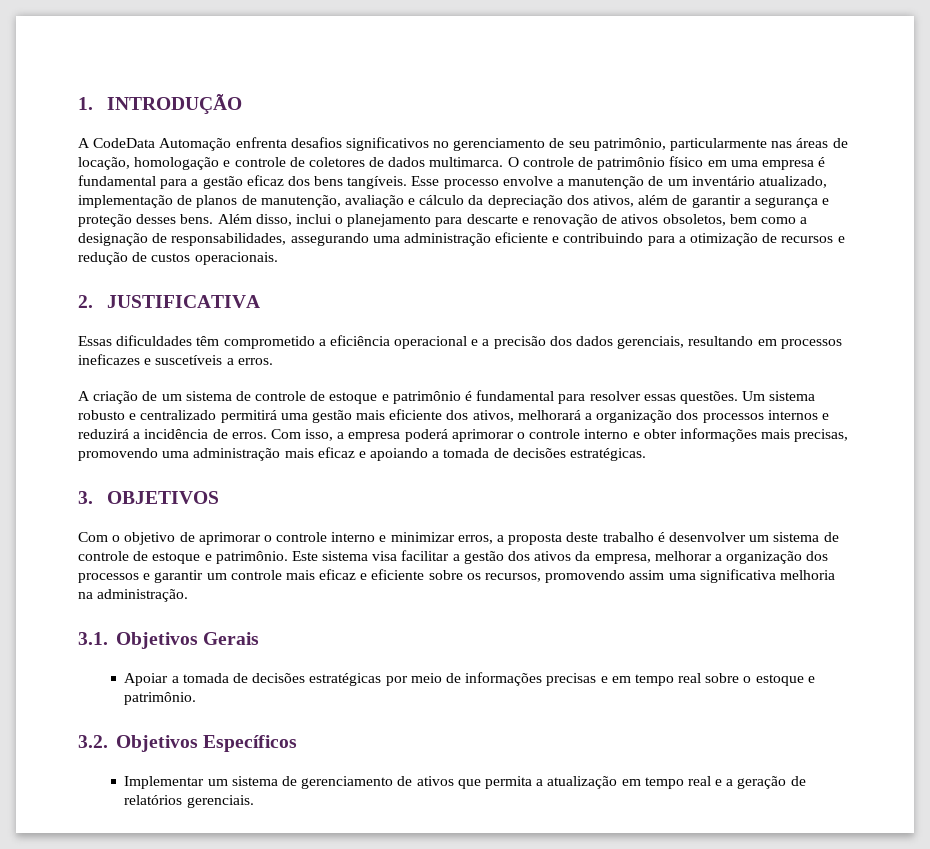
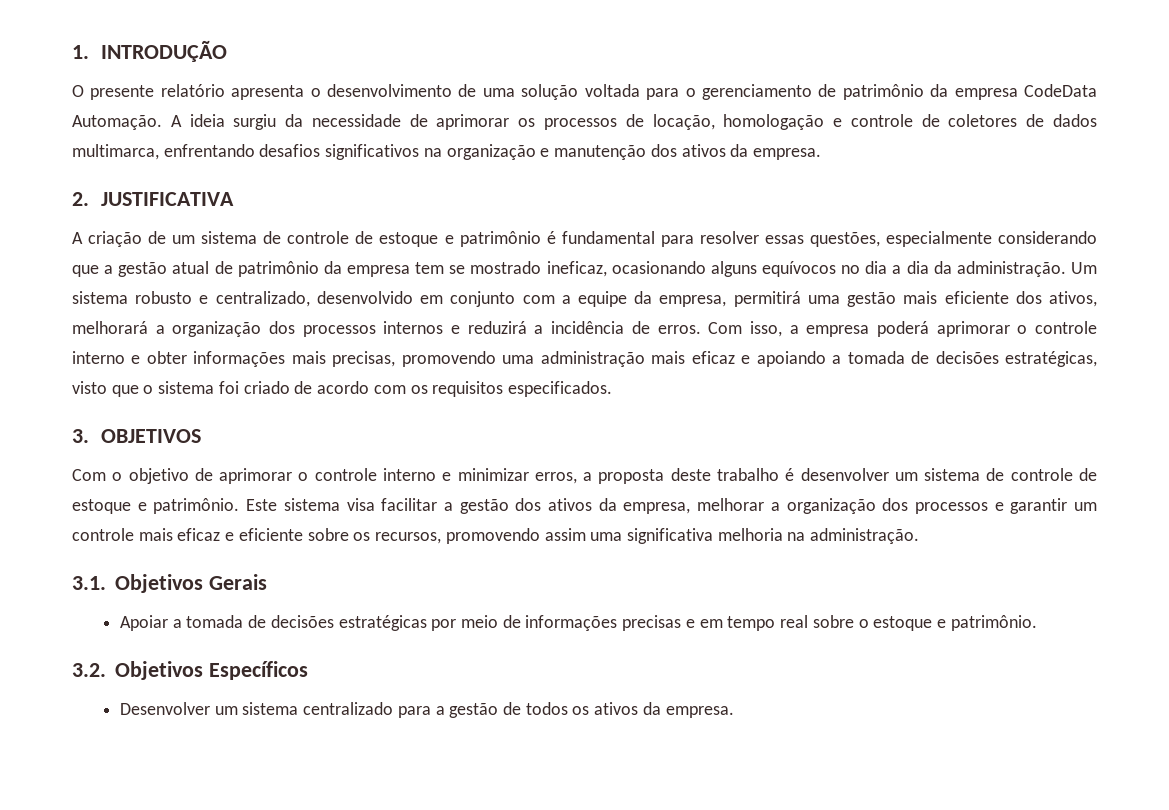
[78,137,829,151] A CodeData Automação enfrenta desafios significativos no gerenciamento de seu patrimônio, particularmente nas áreas -> [72,84,1097,100] [72,114,617,130] O presente relatório apresenta o desenvolvimento de uma solução voltada para o gerenciamento de patrimônio da empresa CodeData Automação. A ideia surgiu da necessidade de aprimorar os processos
[429,156,826,170] [78,175,827,189] [78,195,830,208] [78,214,808,227] [78,232,845,246] [78,252,278,265] [78,295,261,308] [78,335,842,349] [78,354,273,365] multimarca. O controle de patrimônio físico em uma empresa é fundamental para a gestão eficaz dos bens tangíveis. Esse processo envolve a manutenção de um inventário atualizado, implementação de planos de manutenção, avaliação e cálculo da depreciação dos ativos, além de garantir a segurança e proteção desses bens. Além disso, inclui o planejamento para descarte e renovação de ativos obsoletos, bem como a designação de responsabilidades, assegurando uma administração eficiente e contribuindo para a otimização de recursos e redução de custos operacionais. // 2. JUSTIFICATIVA // Essas dificuldades têm comprometido a eficiência operacional e a precisão dos dados gerenciais, resultando em processos ineficazes e suscetíveis a erros. -> [72,144,821,160] [72,192,234,206] multimarca, enfrentando desafios significativos na organização e manutenção dos ativos da empresa. // 2. JUSTIFICATIVA
[679,391,816,404] [78,410,217,420] questões. Um sistema robusto e centralizado -> [809,231,1097,247] [72,261,1097,277] [72,291,727,307] questões, especialmente considerando que a gestão atual de patrimônio da empresa tem se mostrado ineficaz, ocasionando alguns equívocos no dia a dia da administração. Um sistema robusto e centralizado, desenvolvido em conjunto com a equipe da empresa,
[570,448,647,461] estratégicas. -> [1005,351,1098,367] [72,381,612,397] estratégicas, visto que o sistema foi criado de acordo com os requisitos especificados.
[124,776,806,789] [124,795,254,808] Implementar um sistema de gerenciamento de ativos que permita a atualização em tempo real e a geração de relatórios gerenciais. -> [119,702,734,718] Desenvolver um sistema centralizado para a gestão de todos os ativos da empresa.

